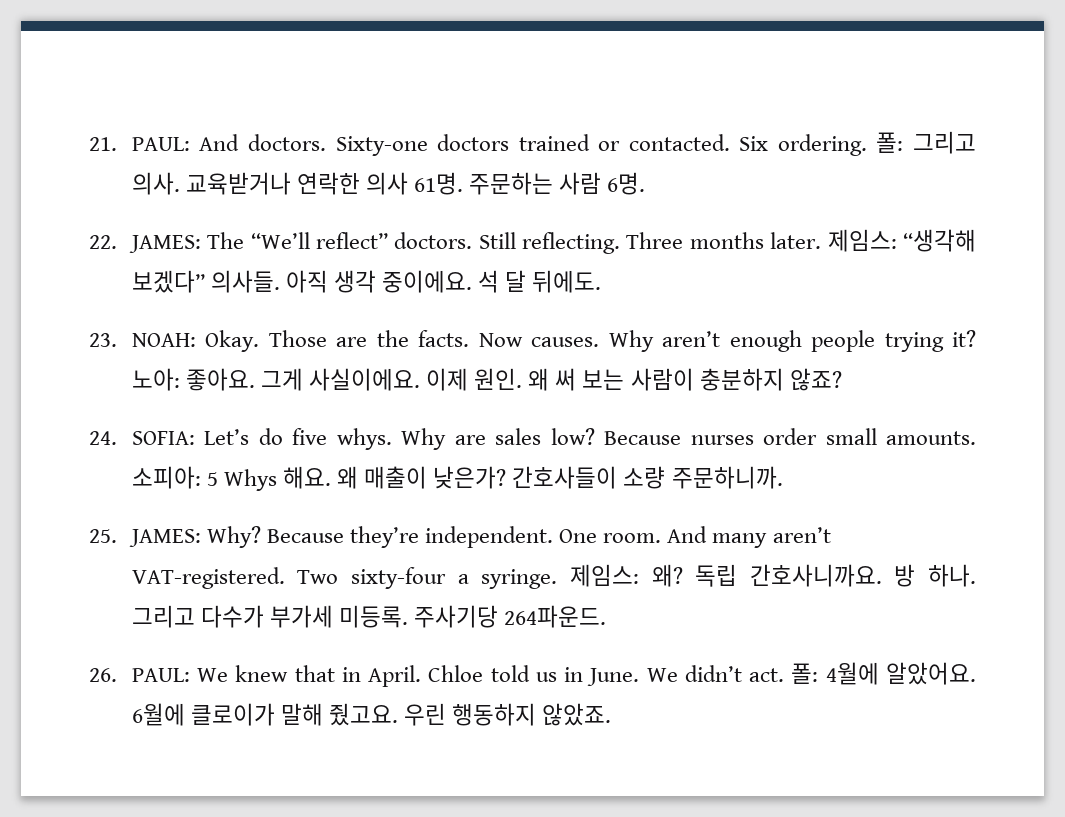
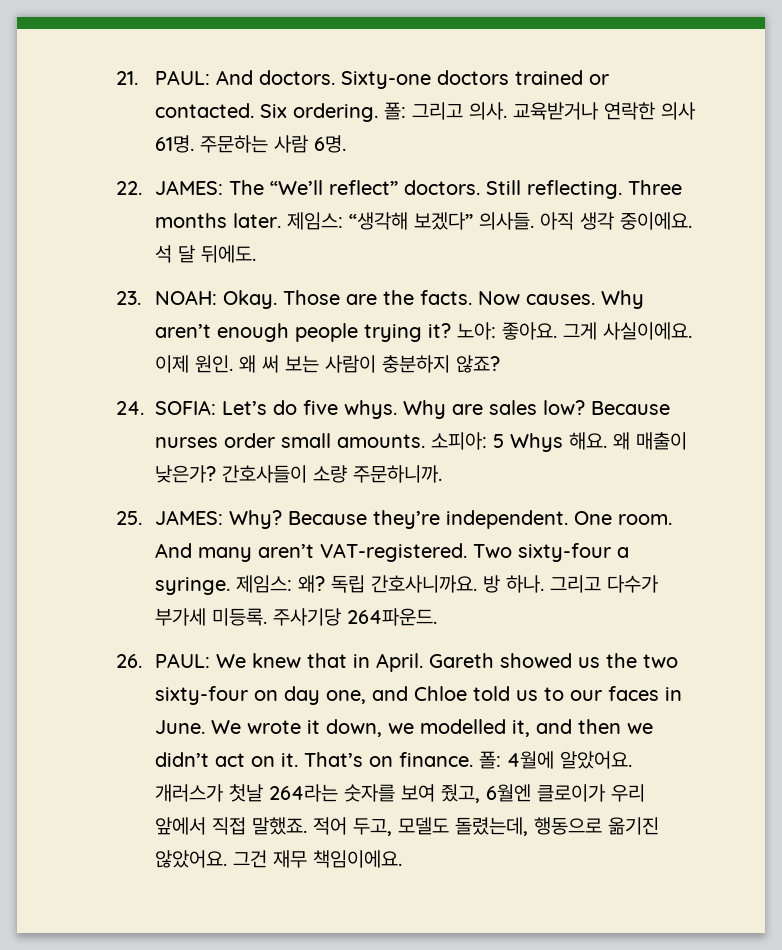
[428,662,977,686] [131,703,612,726] Chloe told us in June. We didn’t act. 폴: 4월에 알았어요. 6월에 클로이가 말해 줬고요. 우린 행동하지 않았죠. -> [429,653,679,668] [155,686,683,705] [155,719,654,737] [155,751,633,769] [155,784,646,803] [155,817,660,836] [155,850,403,868] Gareth showed us the two sixty-four on day one, and Chloe told us to our faces in June. We wrote it down, we modelled it, and then we didn’t act on it. That’s on finance. 폴: 4월에 알았어요. 개러스가 첫날 264라는 숫자를 보여 줬고, 6월엔 클로이가 우리 앞에서 직접 말했죠. 적어 두고, 모델도 돌렸는데, 행동으로 옮기진 않았어요. 그건 재무 책임이에요.

